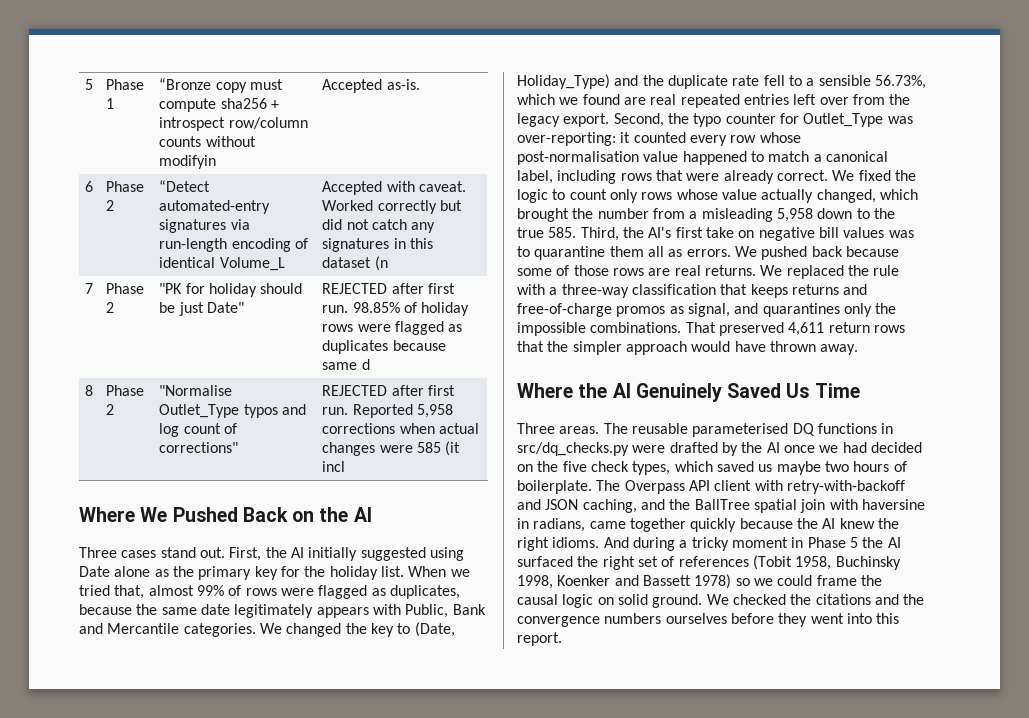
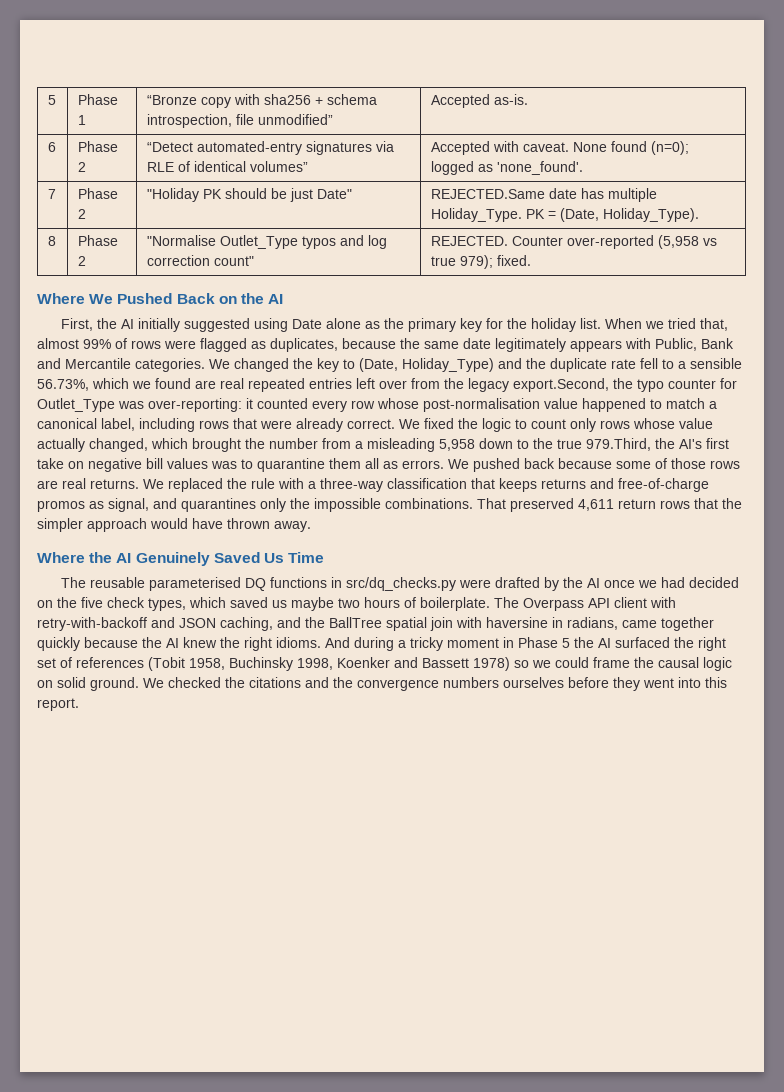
[250,79,284,90] [159,98,280,112] [159,117,308,131] [159,136,256,147] [159,155,217,169] must compute sha256 + introspect row/column counts without modifyin -> [233,94,377,105] [146,114,333,128] with sha256 + schema introspection, file unmodified”
[159,238,291,252] run-length encoding -> [146,162,174,172] RLE
[219,257,285,271] Volume_L -> [249,161,308,172] volumes”
[322,200,463,214] [322,219,436,233] [322,238,434,252] [322,256,388,271] Worked correctly but did not catch any signatures in this dataset (n -> [572,141,689,155] [430,161,583,175] None found (n=0); logged as 'none_found'.
[159,283,258,297] "PK for holiday -> [146,188,222,202] "Holiday PK
[322,283,456,294] [322,302,470,316] [322,321,463,335] [322,340,446,354] [322,359,370,370] REJECTED after first run. 98.85% of holiday rows were flagged as duplicates because same d -> [430,188,657,202] [430,208,699,222] REJECTED.Same date has multiple Holiday_Type. PK = (Date, Holiday_Type).
[183,423,238,434] [159,442,239,453] [322,385,456,396] [322,404,454,418] [322,423,480,434] [322,441,461,456] [322,461,346,472] count of corrections" | REJECTED after first run. Reported 5,958 corrections when actual changes were 585 (it incl -> [146,255,254,266] [430,235,717,249] [430,255,531,269] correction count" | REJECTED. Counter over-reported (5,958 vs true 979); fixed.
[79,547,225,558] Three cases stand out. -> (284, 299) none
[563,113,664,127] export. Second, -> [513,378,609,392] export.Second,
[548,227,619,241] 585. Third, -> [586,438,651,451] 979.Third,
[517,423,600,434] Three areas. -> (325, 557) none

